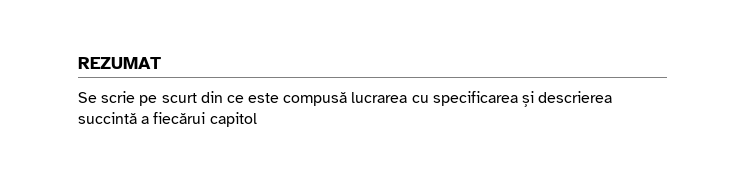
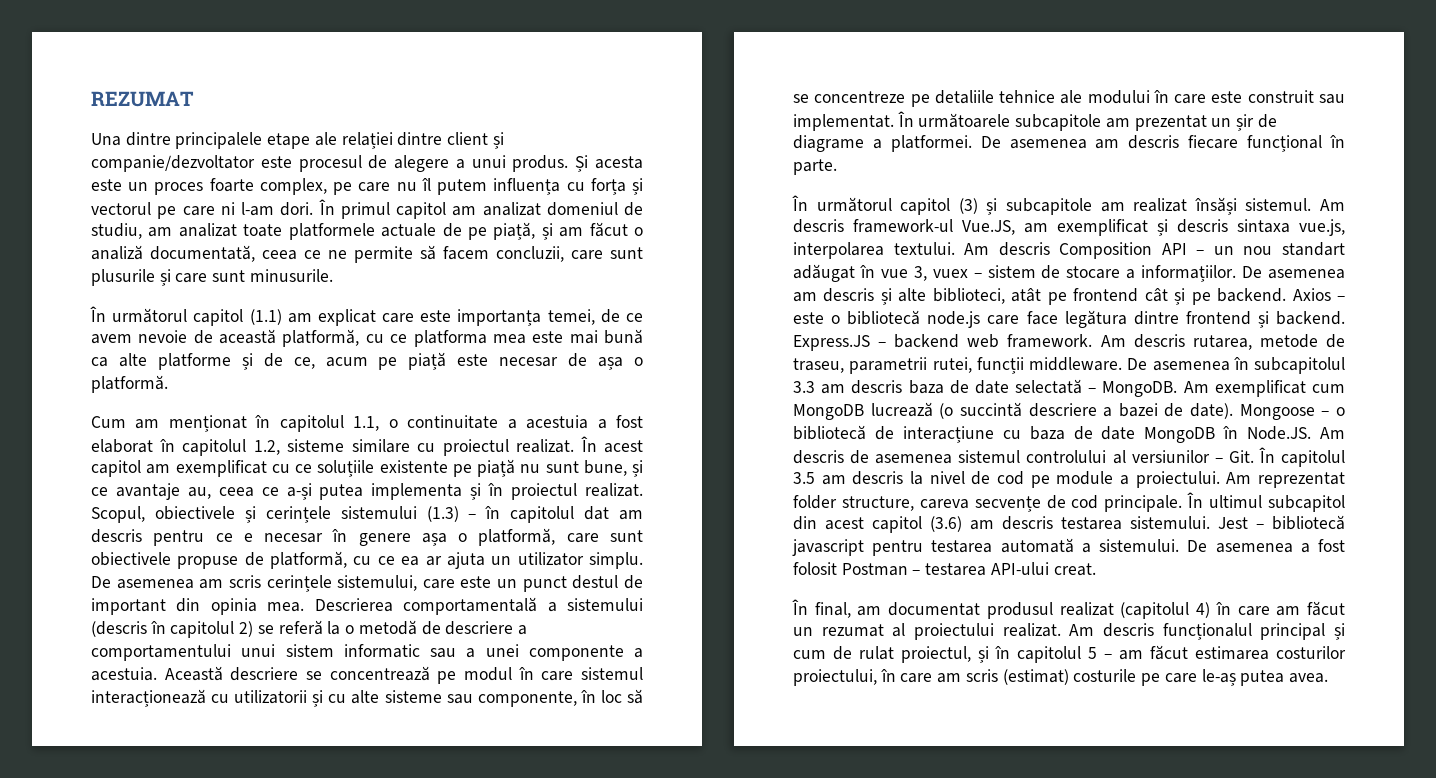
[78,91,613,107] [78,112,257,127] Se scrie pe scurt din ce este compusă lucrarea cu specificarea și descrierea succintă a fiecărui capitol -> [91,132,504,149] [91,155,643,172] [91,178,643,195] [91,199,643,219] [91,222,644,240] [91,245,643,263] [91,269,333,286] [90,306,643,326] [91,329,644,347] [91,352,643,370] [91,375,168,393] [91,415,643,432] [91,436,643,456] [91,459,643,477] [91,483,644,500] [91,506,643,523] [91,528,643,546] [91,551,644,569] [91,575,643,592] [91,597,643,615] [91,620,527,638] [91,644,643,661] [91,666,643,684] [91,689,643,707] [793,90,1345,107] [793,111,1277,131] [793,135,1345,152] [793,159,837,175] [792,195,1345,215] [793,219,1345,236] [793,242,1345,259] [793,264,1345,282] [793,288,1345,305] [793,310,1345,328] [793,334,1345,351] [793,357,1345,374] [793,379,1345,397] [793,402,1345,420] [793,425,1345,443] [793,447,1345,467] [793,471,1345,488] [793,492,1345,512] [793,515,1345,533] [792,538,1345,556] [793,562,1096,576] [792,599,1345,619] [793,623,1345,640] [793,645,1346,663] [793,669,1328,686] Una dintre principalele etape ale relației dintre client și companie/dezvoltator este procesul de alegere a unui produs. Și acesta este un proces foarte complex, pe care nu îl putem influența cu forța și vectorul pe care ni l-am dori. În primul capitol am analizat domeniul de studiu, am analizat toate platformele actuale de pe piață, și am făcut o analiză documentată, ceea ce ne permite să facem concluzii, care sunt plusurile și care sunt minusurile. // În următorul capitol (1.1) am explicat care este importanța temei, de ce avem nevoie de această platformă, cu ce platforma mea este mai bună ca alte platforme și de ce, acum pe piață este necesar de așa o platformă. // Cum am menționat în capitolul 1.1, o continuitate a acestuia a fost elaborat în capitolul 1.2, sisteme similare cu proiectul realizat. În acest capitol am exemplificat cu ce soluțiile existente pe piață nu sunt bune, și ce avantaje au, ceea ce a-și putea implementa și în proiectul realizat. Scopul, obiectivele și cerințele sistemului (1.3) – în capitolul dat am descris pentru ce e necesar în genere așa o platformă, care sunt obiectivele propuse de platformă, cu ce ea ar ajuta un utilizator simplu. De asemenea am scris cerințele sistemului, care este un punct destul de important din opinia mea. Descrierea comportamentală a sistemului (descris în capitolul 2) se referă la o metodă de descriere a comportamentului unui sistem informatic sau a unei componente a acestuia. Această descriere se concentrează pe modul în care sistemul interacționează cu utilizatorii și cu alte sisteme sau componente, în loc să se concentreze pe detaliile tehnice ale modului în care este construit sau implementat. În următoarele subcapitole am prezentat un șir de diagrame a platformei. De asemenea am descris fiecare funcțional în parte. // În următorul capitol (3) și subcapitole am realizat însăși sistemul. Am descris framework-ul Vue.JS, am exemplificat și descris sintaxa vue.js, interpolarea textului. Am descris Composition API – un nou standart adăugat în vue 3, vuex – sistem de stocare a informațiilor. De asemenea am descris și alte biblioteci, atât pe frontend cât și pe backend. Axios – este o bibliotecă node.js care face legătura dintre frontend și backend. Express.JS – backend web framework. Am descris rutarea, metode de traseu, parametrii rutei, funcții middleware. De asemenea în subcapitolul 3.3 am descris baza de date selectată – MongoDB. Am exemplificat cum MongoDB lucrează (o succintă descriere a bazei de date). Mongoose – o bibliotecă de interacțiune cu baza de date MongoDB în Node.JS. Am descris de asemenea sistemul controlului al versiunilor – Git. În capitolul 3.5 am descris la nivel de cod pe module a proiectului. Am reprezentat folder structure, careva secvențe de cod principale. În ultimul subcapitol din acest capitol (3.6) am descris testarea sistemului. Jest – bibliotecă javascript pentru testarea automată a sistemului. De asemenea a fost folosit Postman – testarea API-ului creat. // În final, am documentat produsul realizat (capitolul 4) în care am făcut un rezumat al proiectului realizat. Am descris funcționalul principal și cum de rulat proiectul, și în capitolul 5 – am făcut estimarea costurilor proiectului, în care am scris (estimat) costurile pe care le-aș putea avea.

